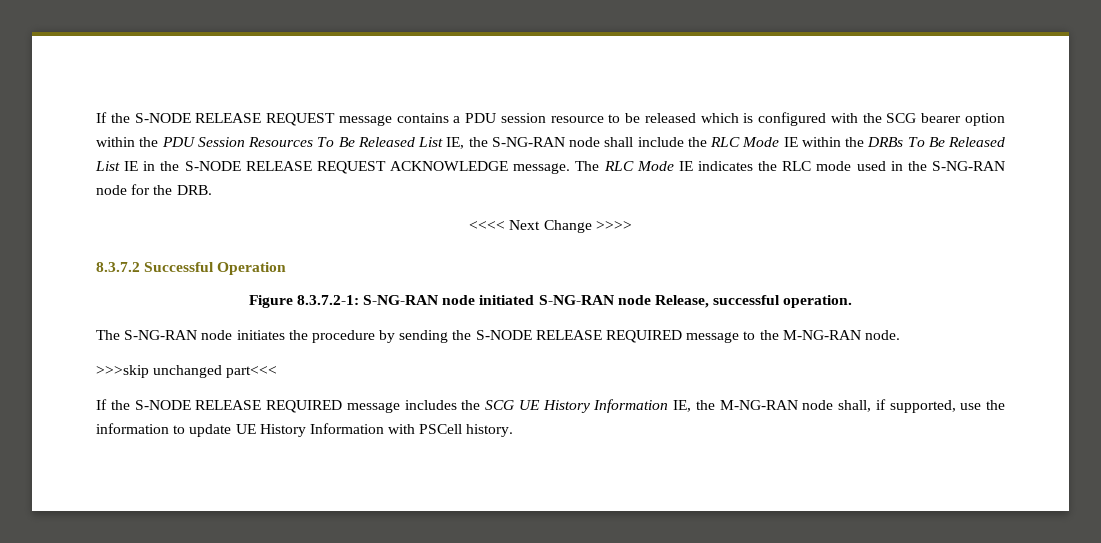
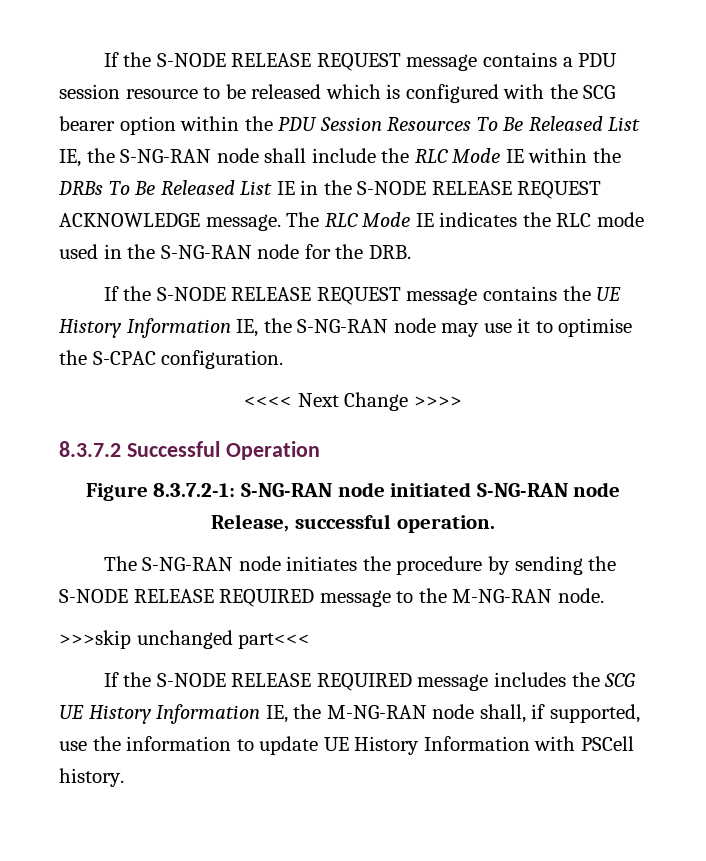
(212, 190) none -> [103,286,622,305] [59,318,633,338] [59,350,284,369] // If the S-NODE RELEASE REQUEST message contains the UE History Information IE, the S-NG-RAN node may use it to optimise the S-CPAC configuration.

